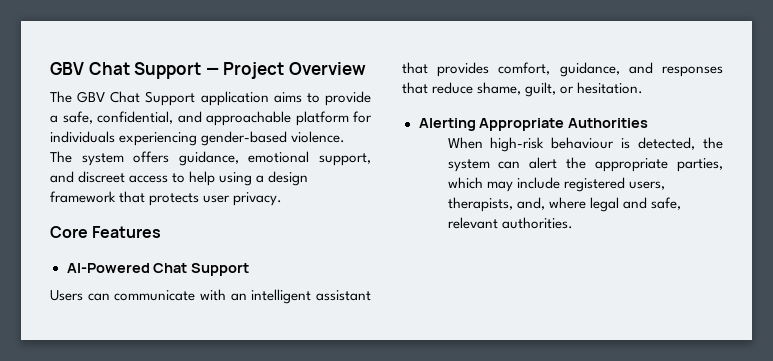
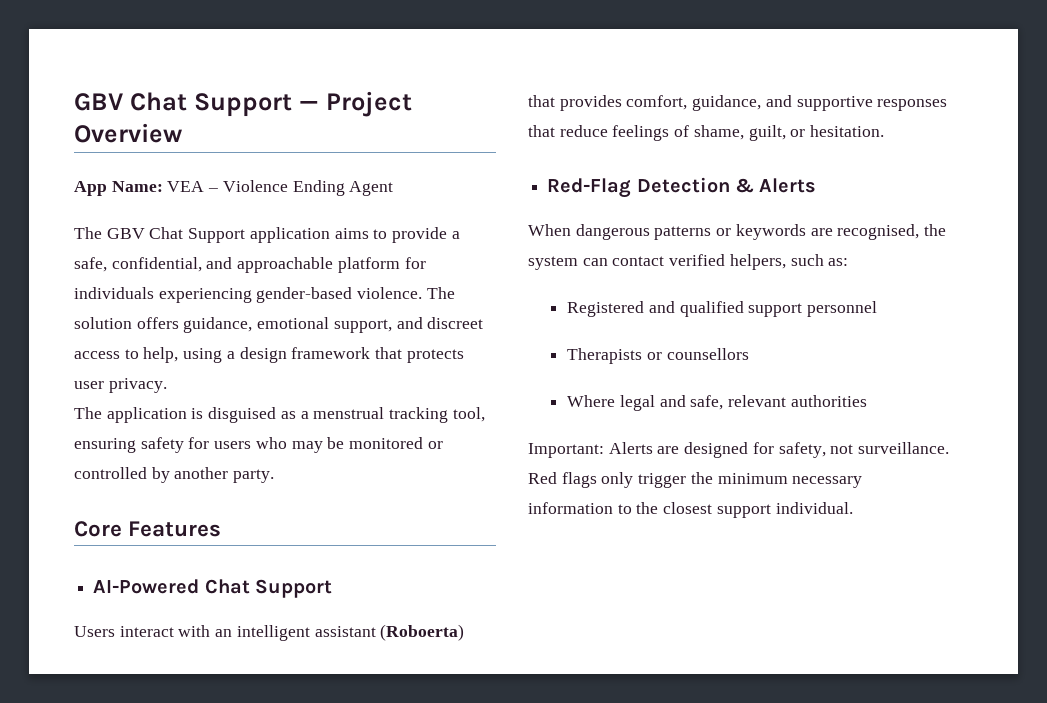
(366, 68) none -> [74,180,394,196] // App Name: VEA – Violence Ending Agent
[81,153,124,166] system -> [74,317,132,329] solution
[189,171,216,186] help -> [143,347,179,363] help,
(283, 199) none -> [74,407,485,423] [74,437,443,453] [74,467,275,483] // The application is disguised as a menstrual tracking tool, ensuring safety for users who may be monitored or controlled by another party.
[87,290,196,301] can communicate -> [119,626,174,637] interact
(371, 295) none -> [380,624,465,641] (Roboerta)
(653, 68) none -> [796,96,873,111] supportive
(474, 88) none -> [612,125,690,141] feelings of
[418,118,649,131] [447,137,723,152] [447,157,723,172] [447,177,665,192] [447,197,681,212] [447,217,573,229] Alerting Appropriate Authorities // When high-risk behaviour is detected, the system can alert the appropriate parties, which may include registered users, therapists, and, where legal and safe, relevant authorities. -> [547,177,817,198] [528,224,947,240] [528,254,849,270] [567,301,878,317] [567,348,749,364] [567,395,867,411] [528,442,950,458] [528,472,863,488] [528,502,853,518] Red-Flag Detection & Alerts // When dangerous patterns or keywords are recognised, the system can contact verified helpers, such as: // Registered and qualified support personnel // Therapists or counsellors // Where legal and safe, relevant authorities // Important: Alerts are designed for safety, not surveillance. Red flags only trigger the minimum necessary information to the closest support individual.

